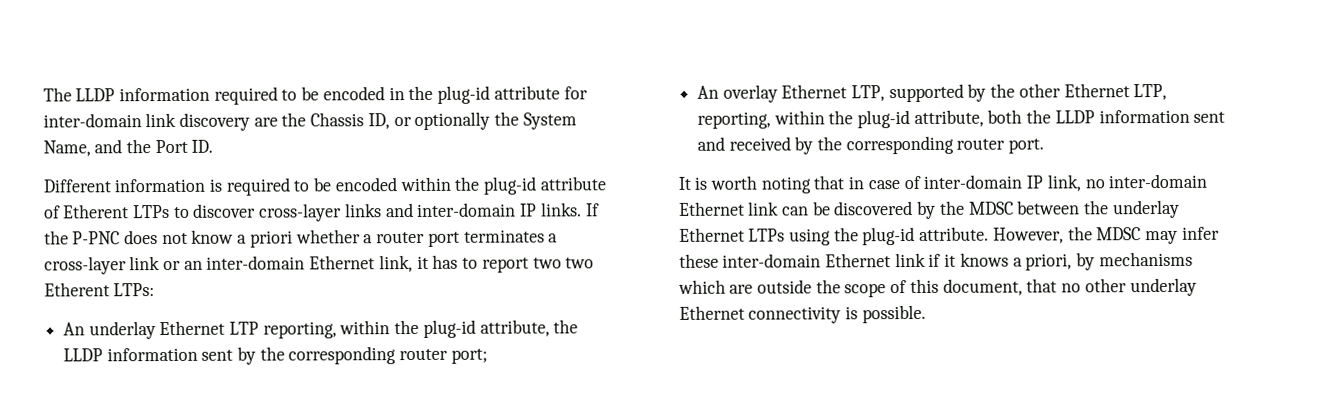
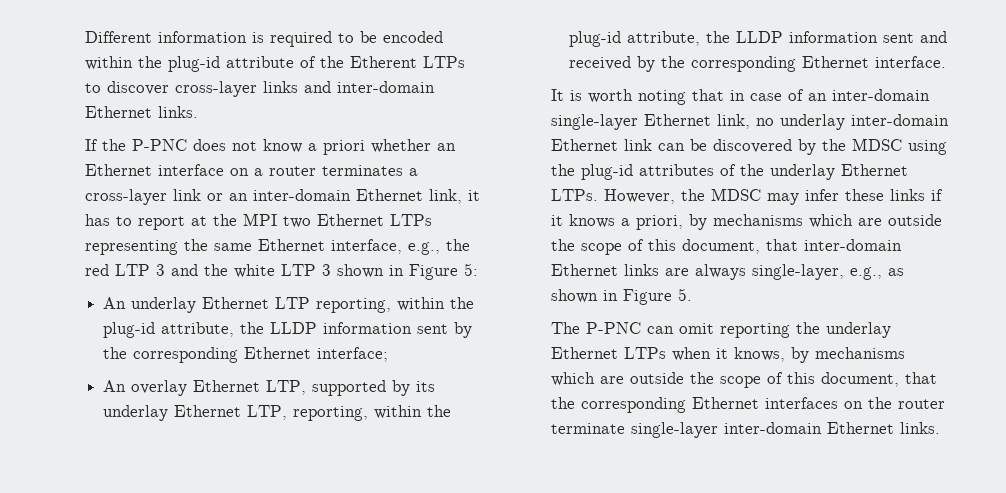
[42,85,588,105] [42,111,577,131] [42,139,214,157] The LLDP information required to be encoded in the plug-id attribute for inter-domain link discovery are the Chassis ID, or optionally the System Name, and the Port ID. // -> (84, 37) none
(61, 212) none -> [319,56,344,68] the
[520,202,582,217] IP links. -> [84,106,198,118] Ethernet links. //
(361, 236) none -> [436,143,456,151] [84,164,249,176] an Ethernet interface on
[427,231,460,247] port -> (316, 171) none
[532,257,595,269] [43,282,156,297] two two Etherent LTPs: -> [190,213,432,228] [84,239,470,255] [84,263,478,280] at the MPI two Ethernet LTPs representing the same Ethernet interface, e.g., the red LTP 3 and the white LTP 3 shown in Figure 5:
[399,348,488,364] router port; -> [243,347,388,362] Ethernet interface;
[990,83,1061,98] the other -> [415,381,435,392] [102,405,168,421] its underlay
[987,109,1023,124] both -> (700, 38) none
[956,138,1045,154] router port. -> [801,56,946,68] Ethernet interface.
[923,174,1044,189] inter-domain IP -> [807,89,930,101] [550,114,711,130] an inter-domain single-layer Ethernet
(1105, 184) none -> [779,114,845,130] underlay
[1017,199,1180,219] [678,226,990,246] between the underlay Ethernet LTPs using the plug-id attribute. -> [907,140,947,155] [550,164,908,180] [550,189,598,201] using the plug-id attributes of the underlay Ethernet LTPs.
[722,252,926,268] inter-domain Ethernet link -> [889,189,925,201] links
[1061,277,1197,297] [678,304,926,324] no other underlay Ethernet connectivity is possible. -> [803,239,902,251] [550,264,904,280] [550,288,692,305] [550,322,891,338] [550,347,905,363] [550,372,937,388] [550,397,945,413] [550,422,940,438] inter-domain Ethernet links are always single-layer, e.g., as shown in Figure 5. // The P-PNC can omit reporting the underlay Ethernet LTPs when it knows, by mechanisms which are outside the scope of this document, that the corresponding Ethernet interfaces on the router terminate single-layer inter-domain Ethernet links.

